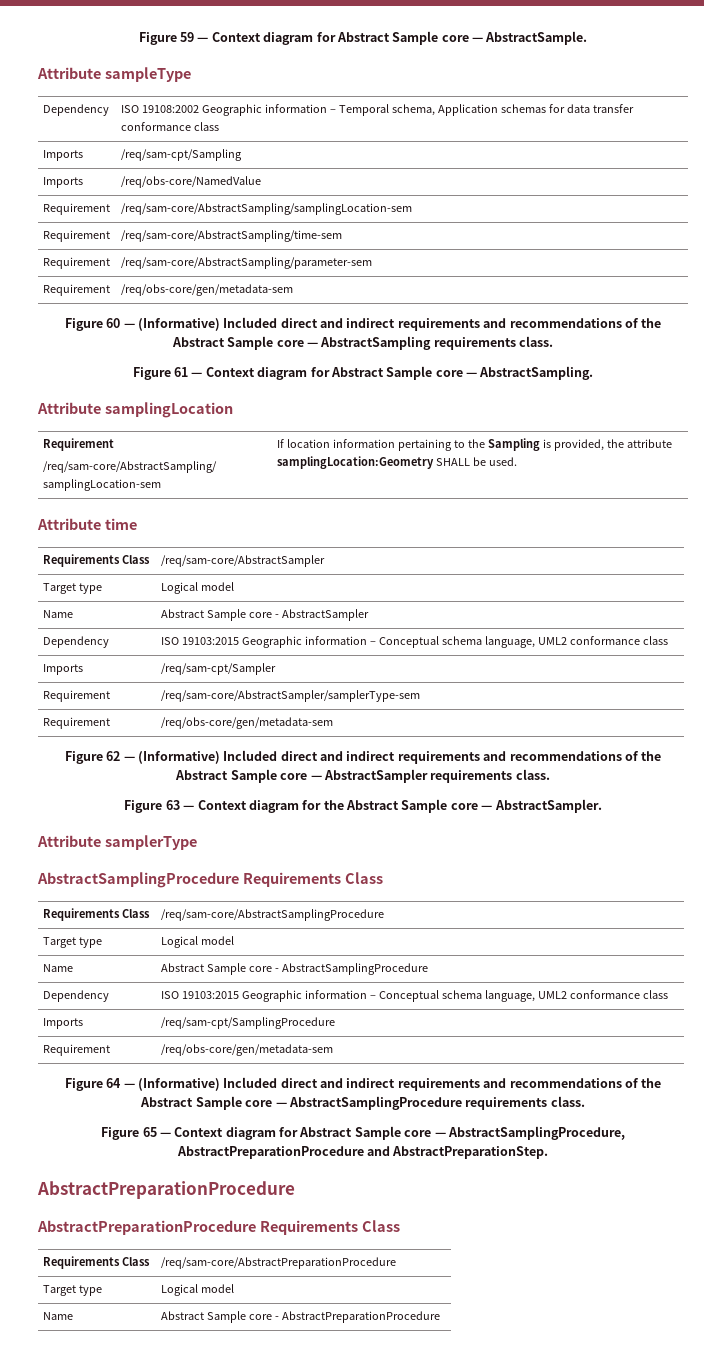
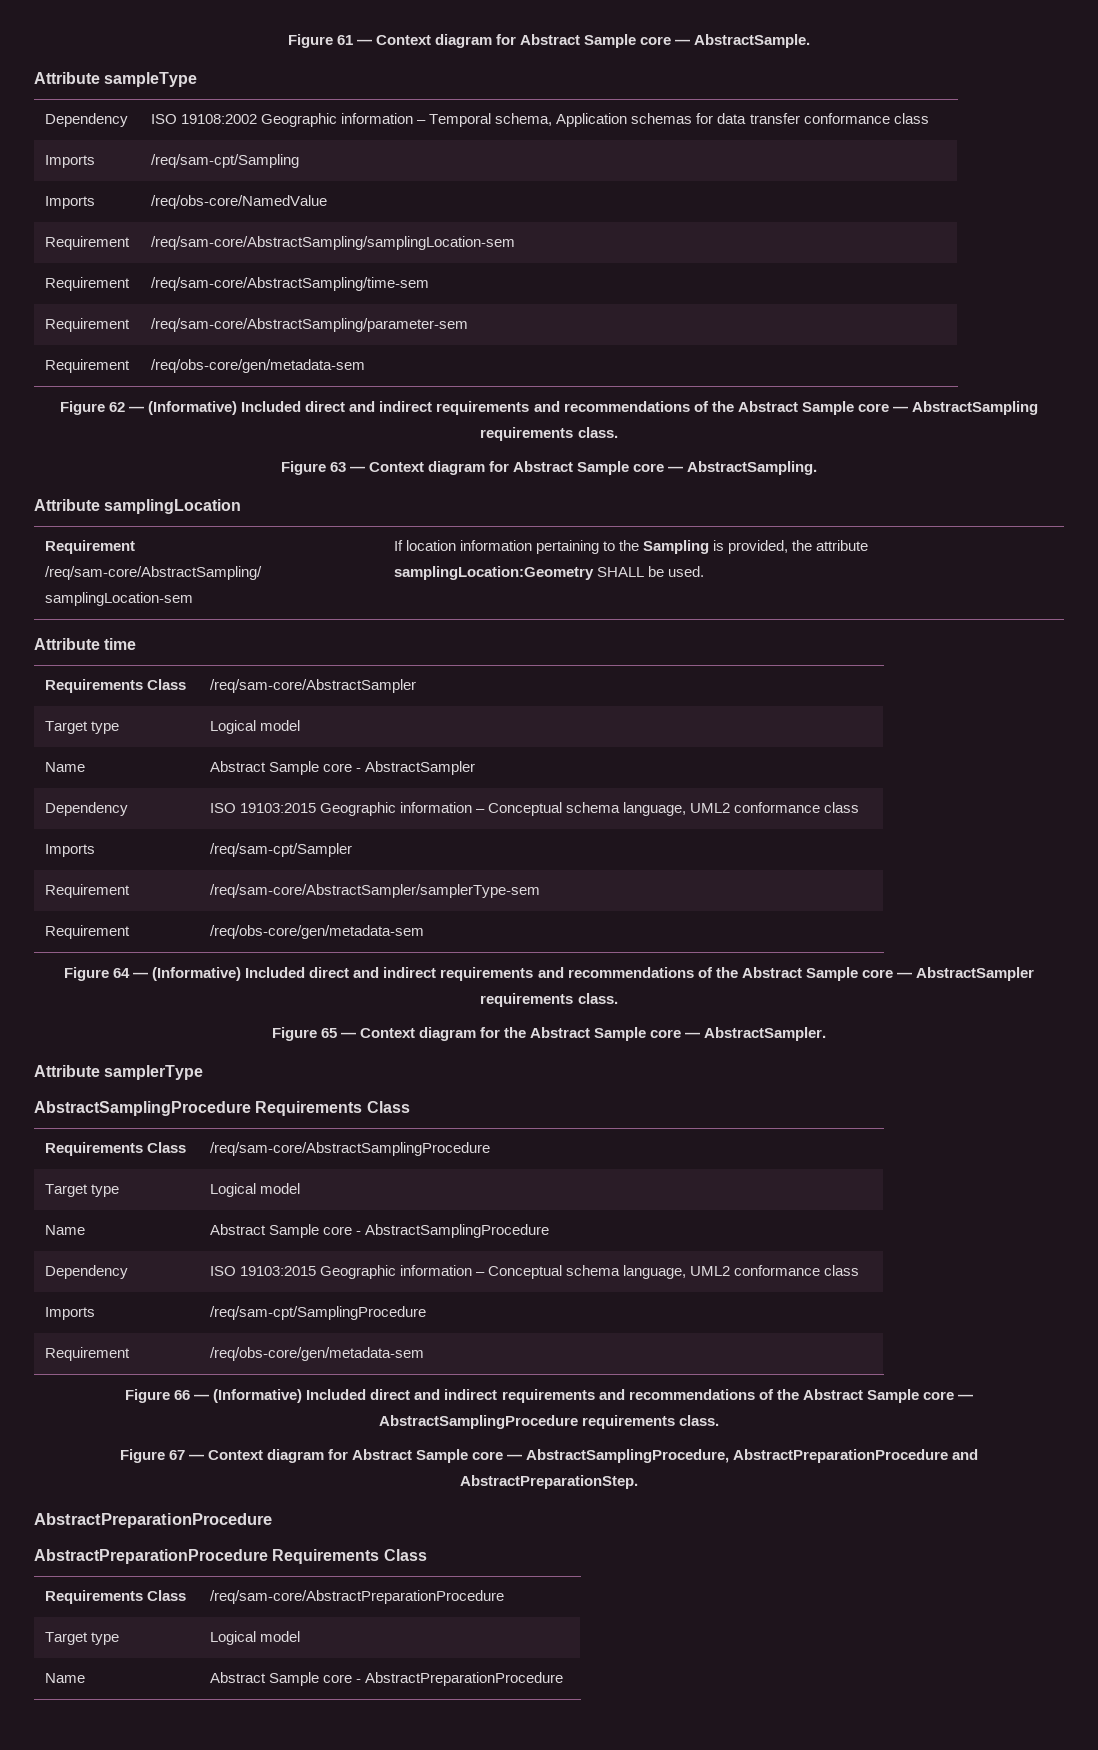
[138,32,194,45] Figure 59 -> [287,34,353,48] Figure 61
[106,318,121,328] 60 -> [109,402,126,412] 62
[174,367,188,377] 61 -> [329,462,346,472] 63
[106,751,121,761] 62 -> [113,968,131,978] 64
[165,800,180,810] 63 -> [320,1028,337,1038] 65
[106,1078,122,1088] 64 -> [174,1390,191,1400] 66
[142,1127,157,1137] 65 -> [168,1450,185,1460] 67

